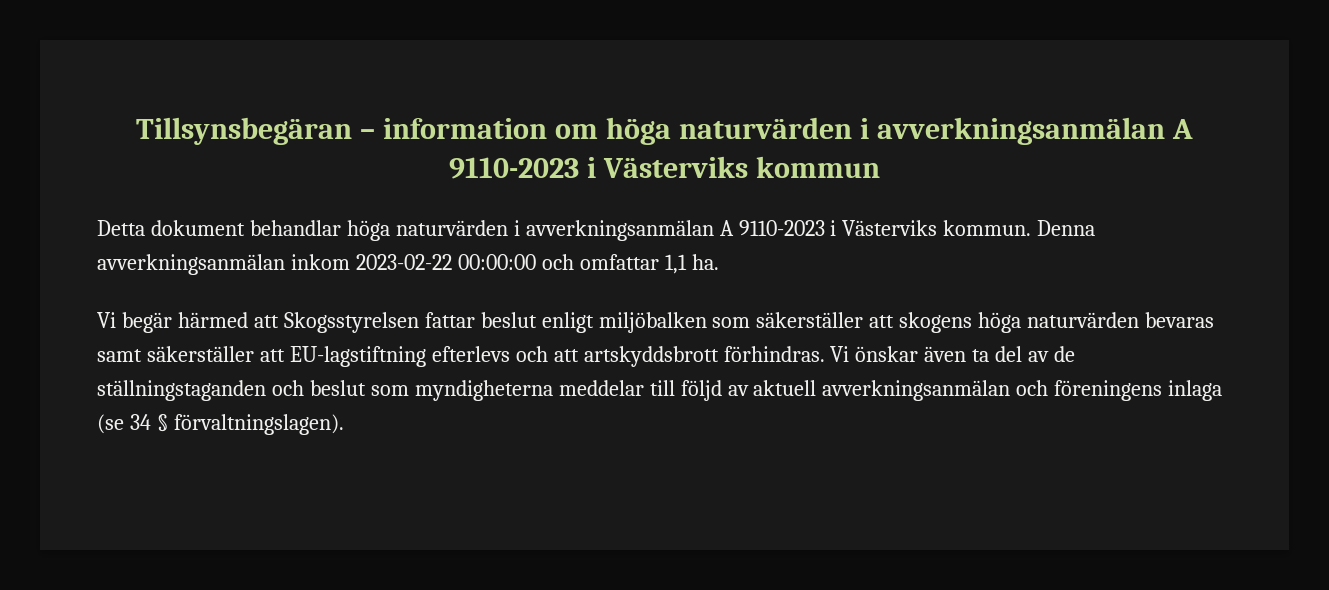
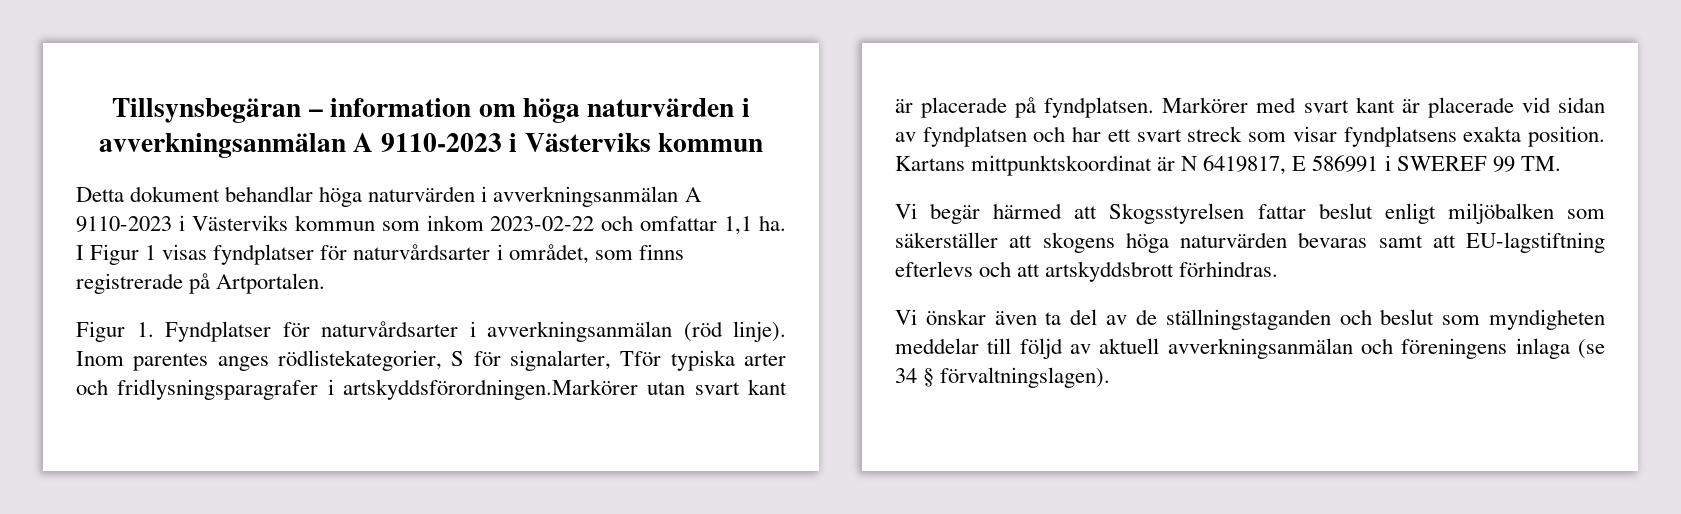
[943,220,1096,236] [97,254,285,275] kommun. Denna avverkningsanmälan -> [294,215,420,231] kommun som
[457,254,536,270] 00:00:00 -> (595, 223) none
(719, 262) none -> [76,244,684,265] [76,273,326,294] [76,321,786,342] [76,350,787,371] [76,379,788,400] [895,97,1605,118] [895,126,1605,147] [895,155,1561,176] I Figur 1 visas fyndplatser för naturvårdsarter i området, som finns registrerade på Artportalen. // Figur 1. Fyndplatser för naturvårdsarter i avverkningsanmälan (röd linje). Inom parentes anges rödlistekategorier, S för signalarter, Tför typiska arter och fridlysningsparagrafer i artskyddsförordningen.Markörer utan svart kant är placerade på fyndplatsen. Markörer med svart kant är placerade vid sidan av fyndplatsen och har ett svart streck som visar fyndplatsens exakta position. Kartans mittpunktskoordinat är N 6419817, E 586991 i SWEREF 99 TM.
[146,346,254,362] säkerställer -> (1423, 241) none
(825, 354) none -> (1279, 269) //
[414,380,553,401] myndigheterna -> [1489,309,1605,330] myndigheten

